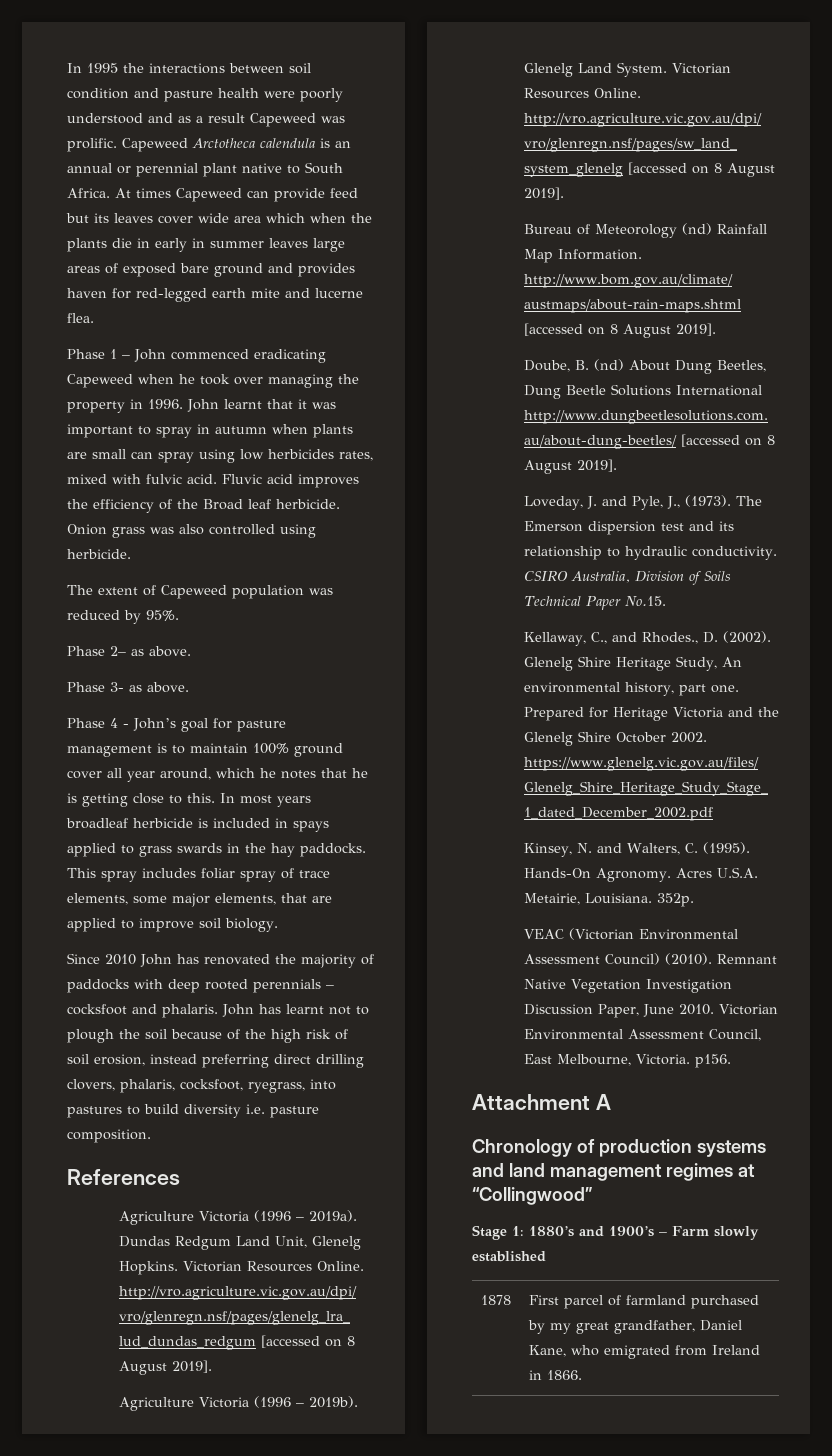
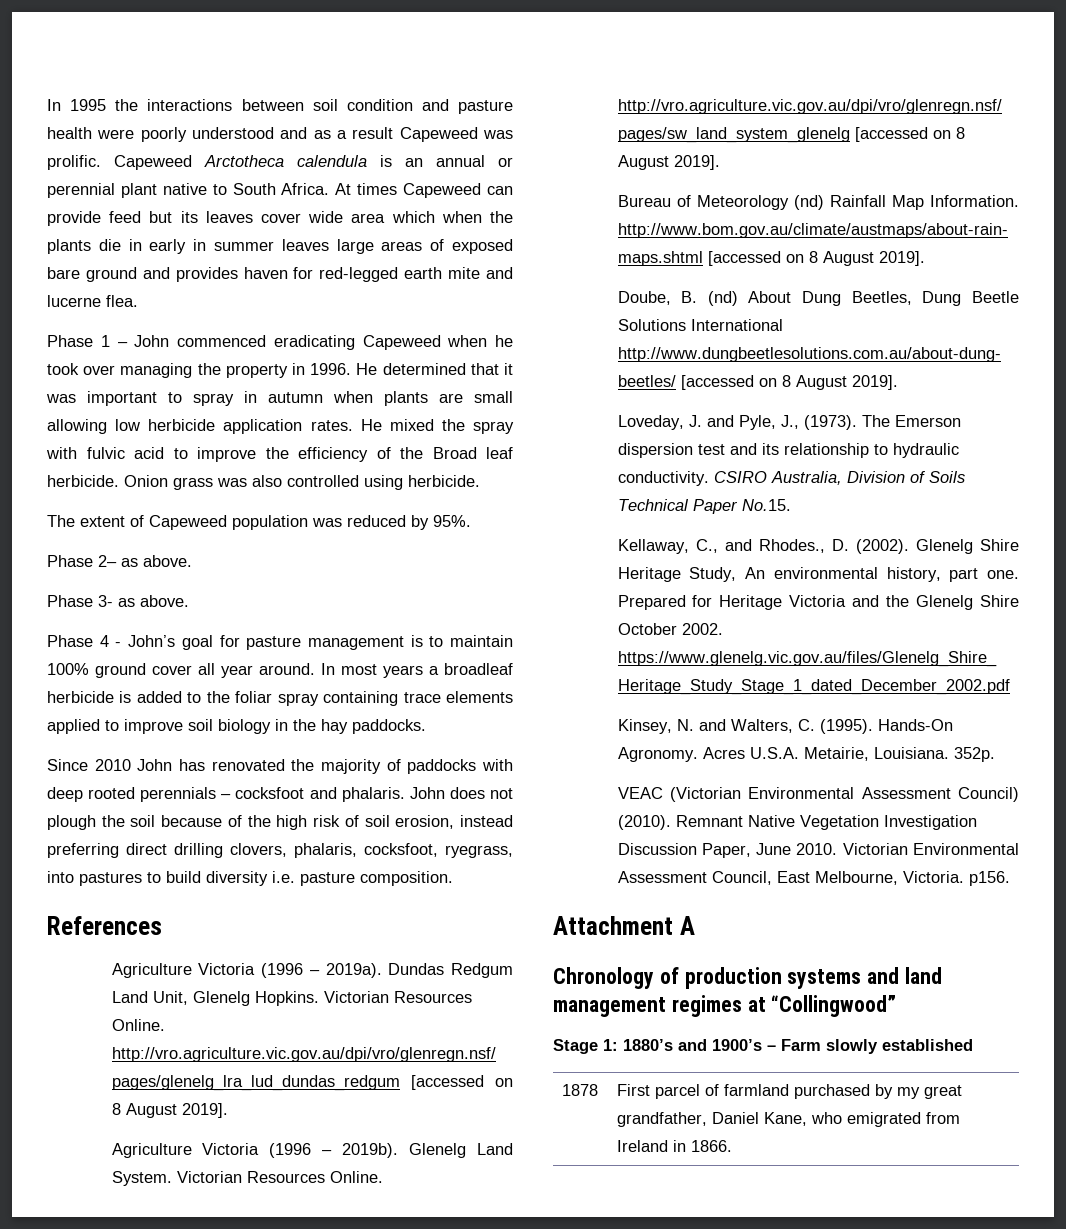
[187,399,262,412] John learnt -> [356,363,466,375] He determined
[131,449,373,463] [67,474,359,488] can spray using low herbicides rates, mixed with fulvic acid. Fluvic acid improves -> [47,419,514,434] [46,447,256,462] allowing low herbicide application rates. He mixed the spray with fulvic acid to improve
[160,768,368,780] [67,793,215,807] around, which he notes that he is getting close to this. -> [259,663,315,675] around.
(311, 801) none -> [429,666,439,675] a
[213,818,329,832] [67,843,366,857] [67,868,330,882] [67,893,332,907] [67,918,278,932] included in spays applied to grass swards in the hay paddocks. This spray includes foliar spray of trace elements, some major elements, that are applied to improve soil biology. -> [136,691,514,706] [47,719,426,734] added to the foliar spray containing trace elements applied to improve soil biology in the hay paddocks.
[259,1004,369,1015] has learnt not to -> [449,787,513,799] does not

